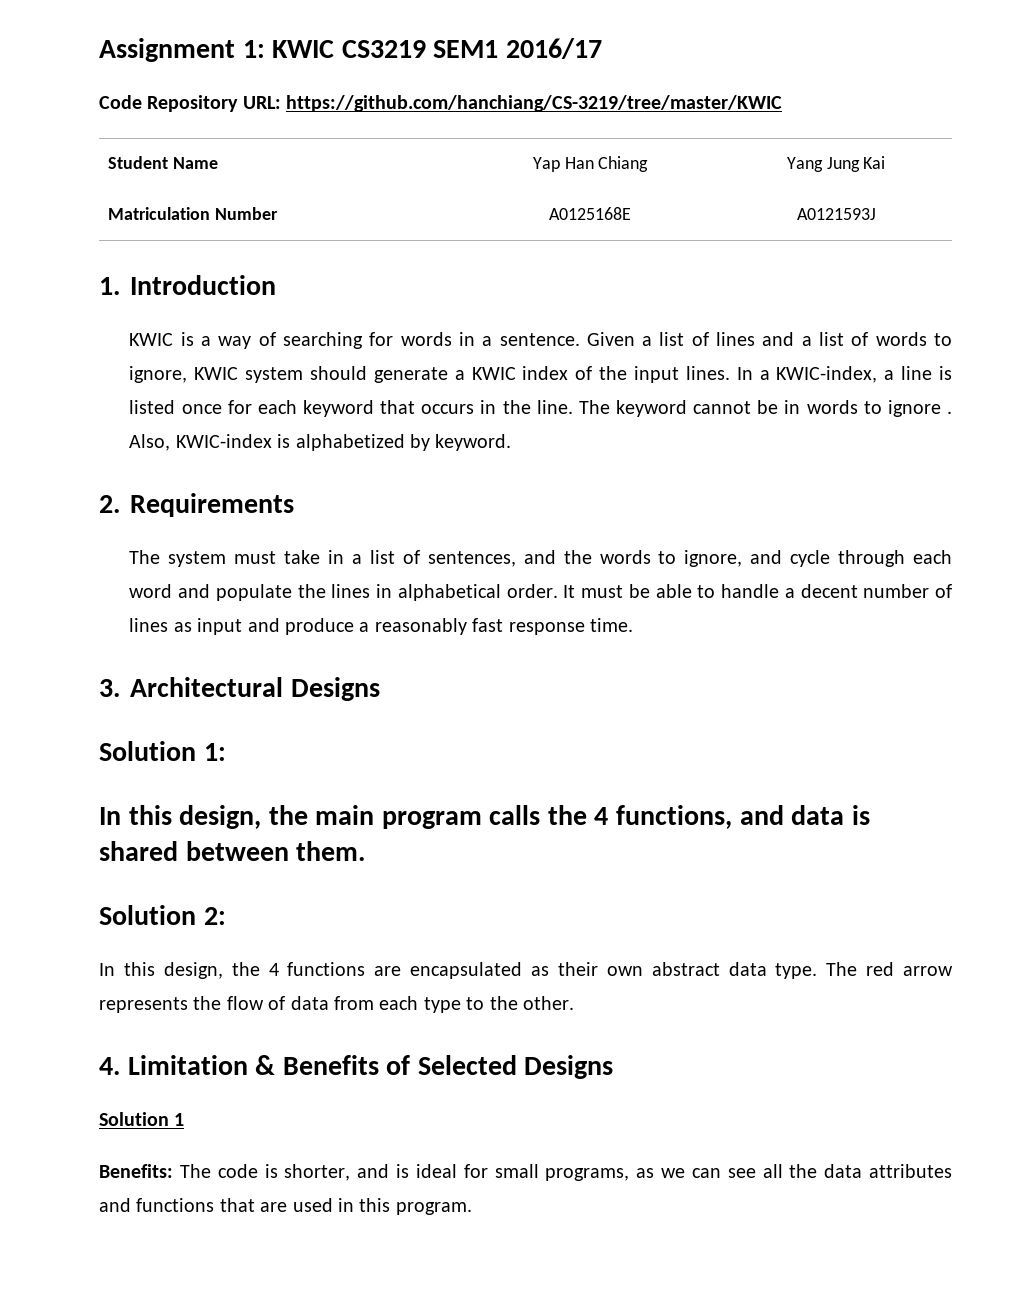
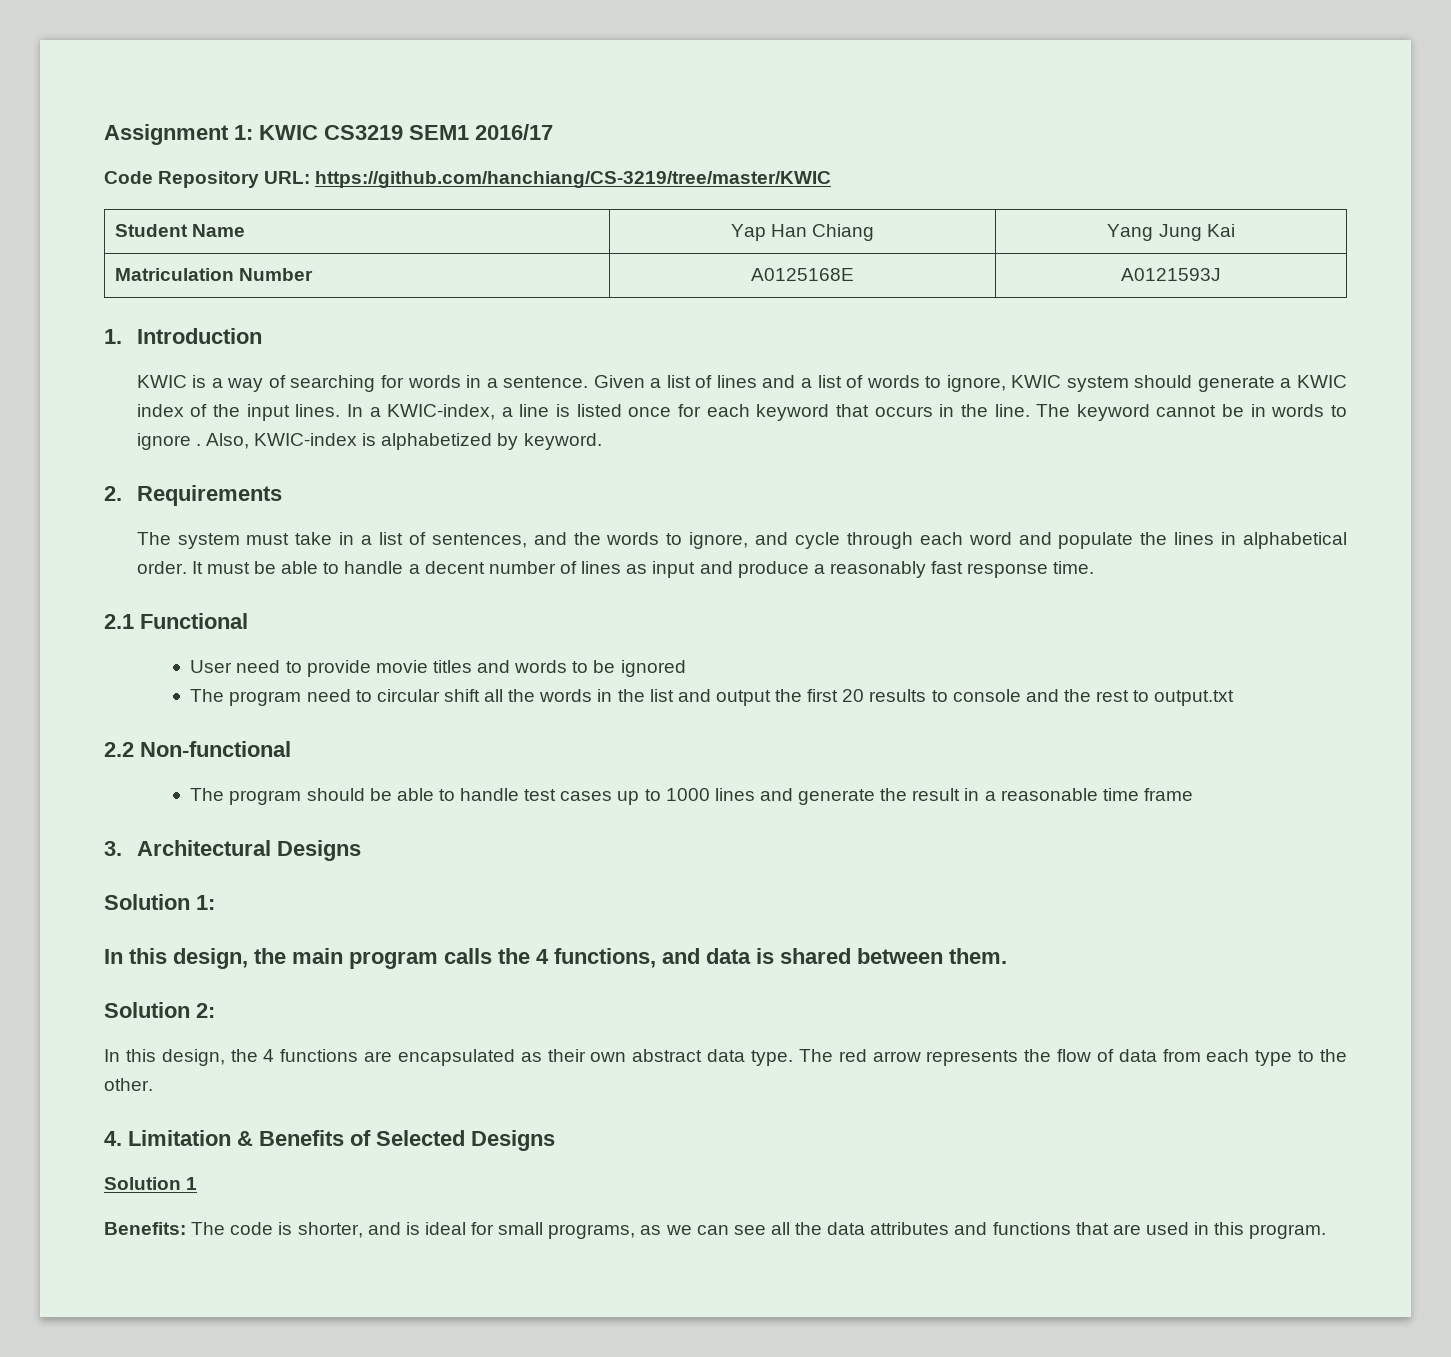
(634, 625) none -> [104,613,248,629] [190,660,686,677] [190,689,1235,706] [104,741,291,757] [190,788,1193,805] // 2.1 Functional // User need to provide movie titles and words to be ignored // The program need to circular shift all the words in the list and output the first 20 results to console and the rest to output.txt // 2.2 Non-functional // The program should be able to handle test cases up to 1000 lines and generate the result in a reasonable time frame

